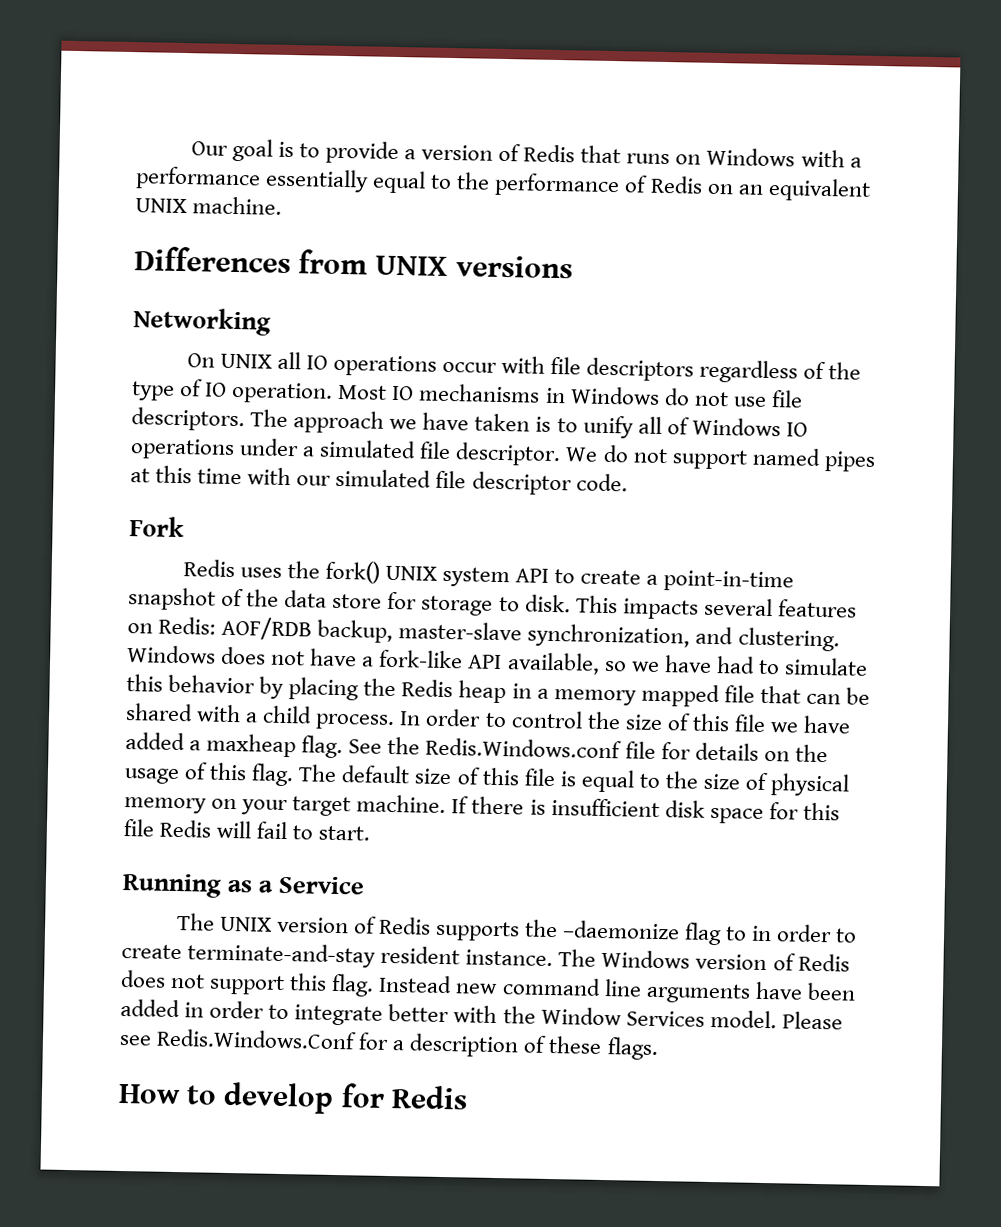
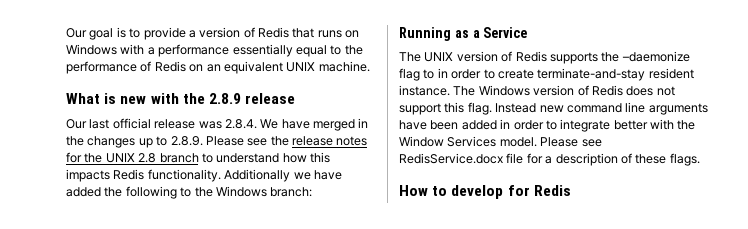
[134,246,573,279] [133,307,271,336] [186,351,862,384] [131,378,803,408] [131,407,808,439] [130,438,876,472] [130,465,628,496] [129,516,184,538] [182,559,795,593] [128,587,857,620] [127,616,840,652] [127,645,868,676] [126,674,871,708] [125,703,852,734] [125,732,828,763] [124,762,851,797] [124,794,840,824] [123,819,371,841] Differences from UNIX versions // Networking // On UNIX all IO operations occur with file descriptors regardless of the type of IO operation. Most IO mechanisms in Windows do not use file descriptors. The approach we have taken is to unify all of Windows IO operations under a simulated file descriptor. We do not support named pipes at this time with our simulated file descriptor code. // Fork // Redis uses the fork() UNIX system API to create a point-in-time snapshot of the data store for storage to disk. This impacts several features on Redis: AOF/RDB backup, master-slave synchronization, and clustering. Windows does not have a fork-like API available, so we have had to simulate this behavior by placing the Redis heap in a memory mapped file that can be shared with a child process. In order to control the size of this file we have added a maxheap flag. See the Redis.Windows.conf file for details on the usage of this flag. The default size of this file is equal to the size of physical memory on your target machine. If there is insufficient disk space for this file Redis will fail to start. -> [66,93,296,104] [66,118,369,131] [66,136,368,148] [66,152,330,163] [66,169,342,182] [66,186,313,199] What is new with the 2.8.9 release // Our last official release was 2.8.4. We have merged in the changes up to 2.8.9. Please see the release notes for the UNIX 2.8 branch to understand how this impacts Redis functionality. Additionally we have added the following to the Windows branch:
[156,1028,358,1050] Redis.Windows.Conf -> [399,153,524,164] RedisService.docx file

